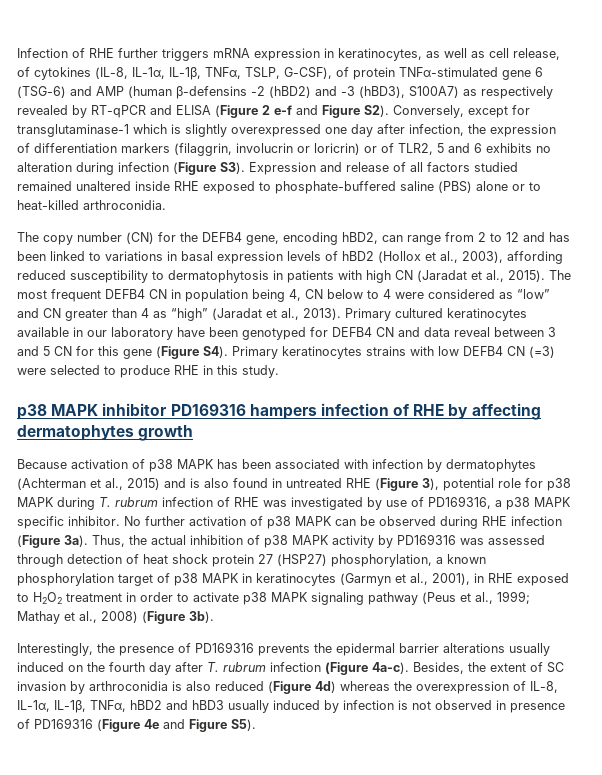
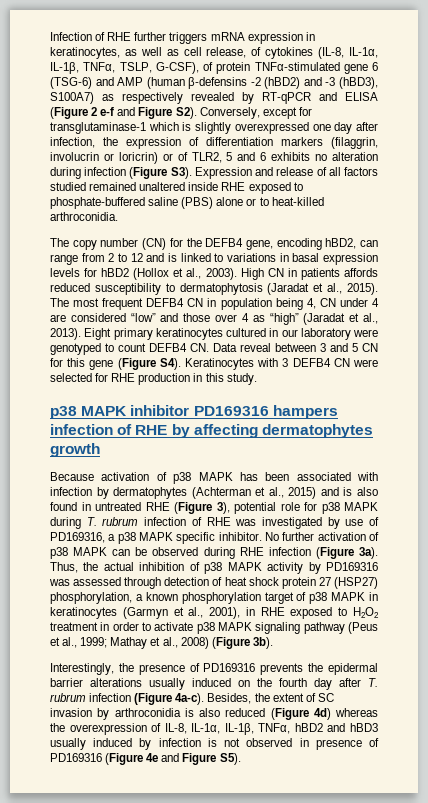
[549,232,570,242] [17,251,46,261] has been -> [168,253,178,262] is
[325,251,338,261] of -> [84,268,98,277] for
[462,251,563,264] [17,270,413,283] 2003), affording reduced susceptibility to dermatophytosis in patients with high CN -> [205,268,378,280] [50,283,263,295] 2003). High CN in patients affords reduced susceptibility to dermatophytosis
[327,289,550,299] [17,308,137,321] below to 4 were considered as “low” and CN greater than -> [339,298,379,307] [50,313,238,322] under 4 are considered “low” and those over
[345,308,527,321] [17,327,450,340] Primary cultured keratinocytes available in our laboratory have been genotyped for DEFB4 CN and data -> [84,328,378,340] [50,343,237,355] Eight primary keratinocytes cultured in our laboratory were genotyped to count DEFB4 CN. Data
[232,346,555,359] Primary keratinocytes strains with low DEFB4 CN (=3) -> [185,358,350,370] Keratinocytes with 3 DEFB4 CN
[104,365,199,378] to produce RHE -> [95,373,191,385] for RHE production

